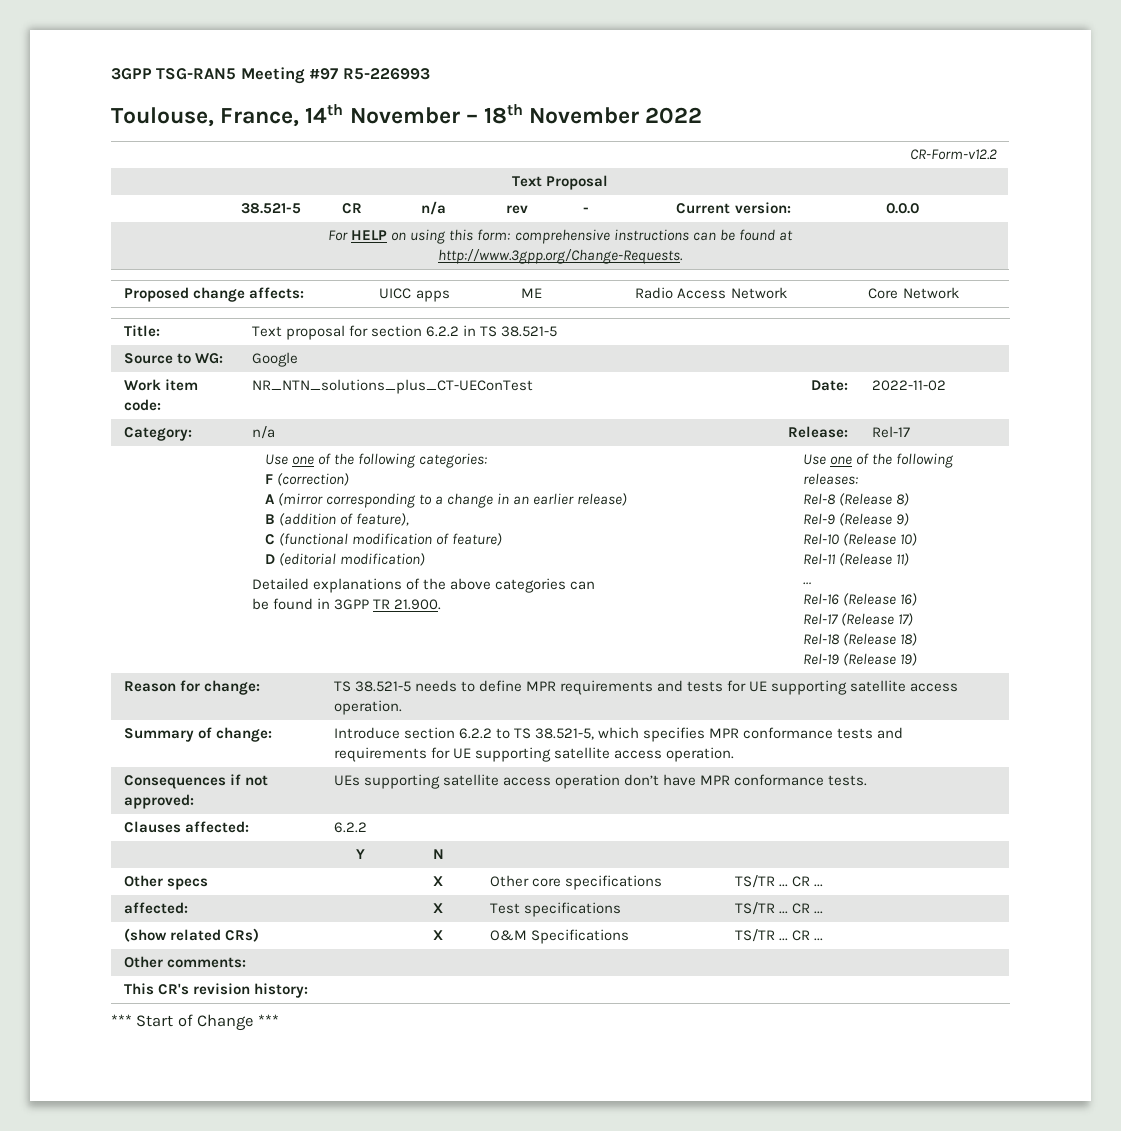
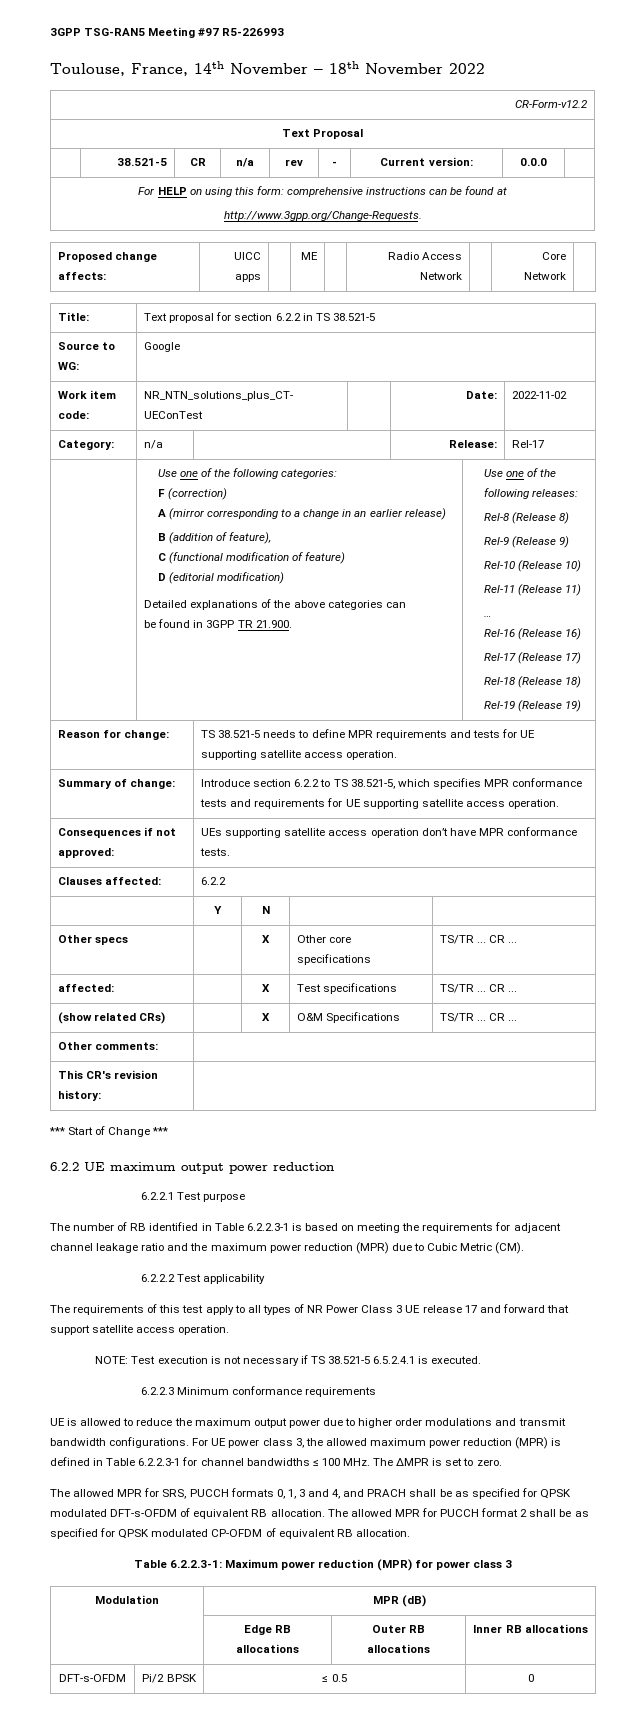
(279, 1020) none -> [50,1162,334,1174] [140,1192,245,1202] [50,1222,561,1233] [50,1242,525,1254] [140,1274,265,1284] [50,1304,569,1315] [50,1325,230,1335] [95,1355,482,1366] [140,1386,376,1397] [50,1418,566,1428] [50,1437,562,1449] [50,1457,502,1466] [50,1488,571,1499] [50,1508,589,1519] [50,1528,410,1539] [133,1559,513,1571] [95,1595,159,1604] [372,1595,427,1607] [243,1625,292,1635] [236,1644,299,1653] [371,1625,426,1633] [367,1644,430,1653] [473,1624,588,1633] [59,1674,126,1682] [142,1674,197,1683] [322,1674,347,1682] [527,1674,534,1682] // 6.2.2 UE maximum output power reduction // 6.2.2.1 Test purpose // The number of RB identified in Table 6.2.2.3-1 is based on meeting the requirements for adjacent channel leakage ratio and the maximum power reduction (MPR) due to Cubic Metric (CM). // 6.2.2.2 Test applicability // The requirements of this test apply to all types of NR Power Class 3 UE release 17 and forward that support satellite access operation. // NOTE: Test execution is not necessary if TS 38.521-5 6.5.2.4.1 is executed. // 6.2.2.3 Minimum conformance requirements // UE is allowed to reduce the maximum output power due to higher order modulations and transmit bandwidth configurations. For UE power class 3, the allowed maximum power reduction (MPR) is defined in Table 6.2.2.3-1 for channel bandwidths ≤ 100 MHz. The ∆MPR is set to zero. // The allowed MPR for SRS, PUCCH formats 0, 1, 3 and 4, and PRACH shall be as specified for QPSK modulated DFT-s-OFDM of equivalent RB allocation. The allowed MPR for PUCCH format 2 shall be as specified for QPSK modulated CP-OFDM of equivalent RB allocation. // Table 6.2.2.3-1: Maximum power reduction (MPR) for power class 3 // Modulation | MPR (dB) // | Edge RB allocations | Outer RB allocations | Inner RB allocations // DFT-s-OFDM | Pi/2 BPSK | ≤ 0.5 | 0

